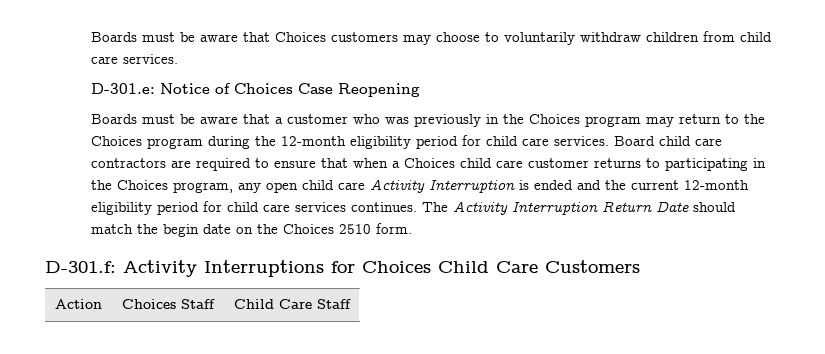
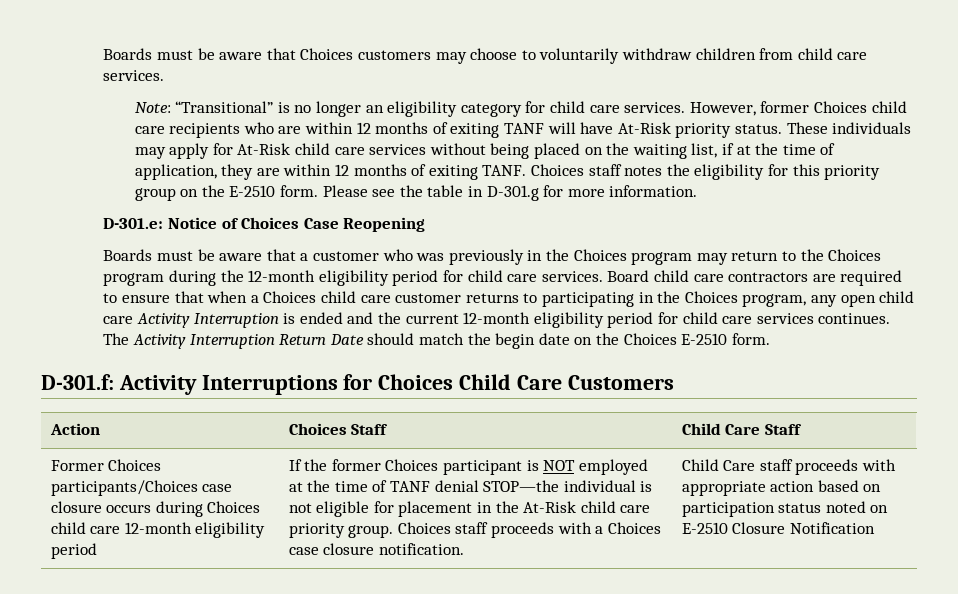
(178, 59) none -> [134,101,907,117] [134,122,912,138] [134,143,836,159] [134,164,881,180] [134,185,698,201] // Note: “Transitional” is no longer an eligibility category for child care services. However, former Choices child care recipients who are within 12 months of exiting TANF will have At-Risk priority status. These individuals may apply for At-Risk child care services without being placed on the waiting list, if at the time of application, they are within 12 months of exiting TANF. Choices staff notes the eligibility for this priority group on the E-2510 form. Please see the table in D-301.g for more information.
[338,224,371,234] 2510 -> [681,333,728,345] E-2510
(351, 304) none -> [50,459,162,471] [50,480,233,496] [50,501,261,517] [50,522,266,538] [50,543,97,559] [288,459,648,475] [288,480,653,492] [288,501,651,517] [288,522,661,538] [288,543,464,555] [681,459,897,475] [681,480,882,496] [681,501,889,517] [681,522,875,534] // Former Choices participants/Choices case closure occurs during Choices child care 12-month eligibility period | If the former Choices participant is NOT employed at the time of TANF denial STOP—the individual is not eligible for placement in the At-Risk child care priority group. Choices staff proceeds with a Choices case closure notification. | Child Care staff proceeds with appropriate action based on participation status noted on E-2510 Closure Notification

